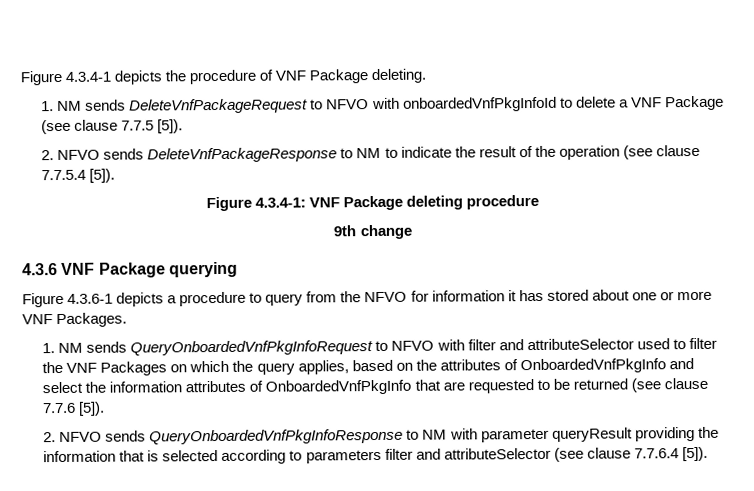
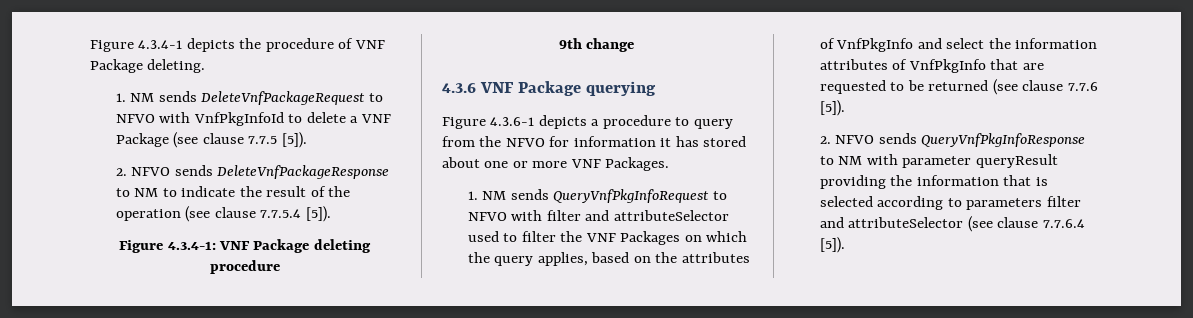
[402,96,557,112] onboardedVnfPkgInfoId -> [193,112,284,126] VnfPkgInfoId
[130,340,374,356] QueryOnboardedVnfPkgInfoRequest -> [553,189,710,203] QueryVnfPkgInfoRequest
[519,358,666,374] OnboardedVnfPkgInfo -> [836,38,914,52] VnfPkgInfo
[265,379,412,395] OnboardedVnfPkgInfo -> [908,59,986,73] VnfPkgInfo
[149,428,404,445] QueryOnboardedVnfPkgInfoResponse -> [921,133,1086,147] QueryVnfPkgInfoResponse

